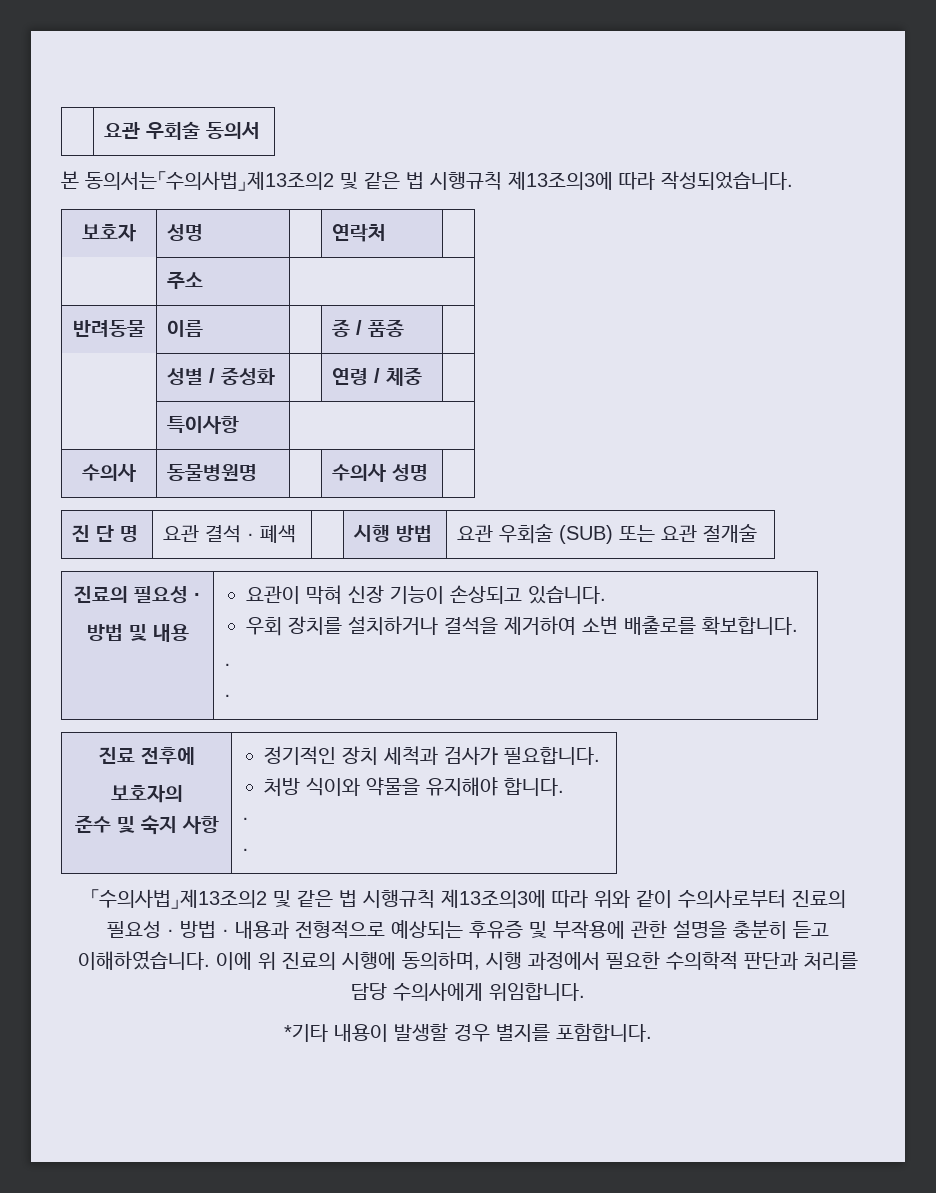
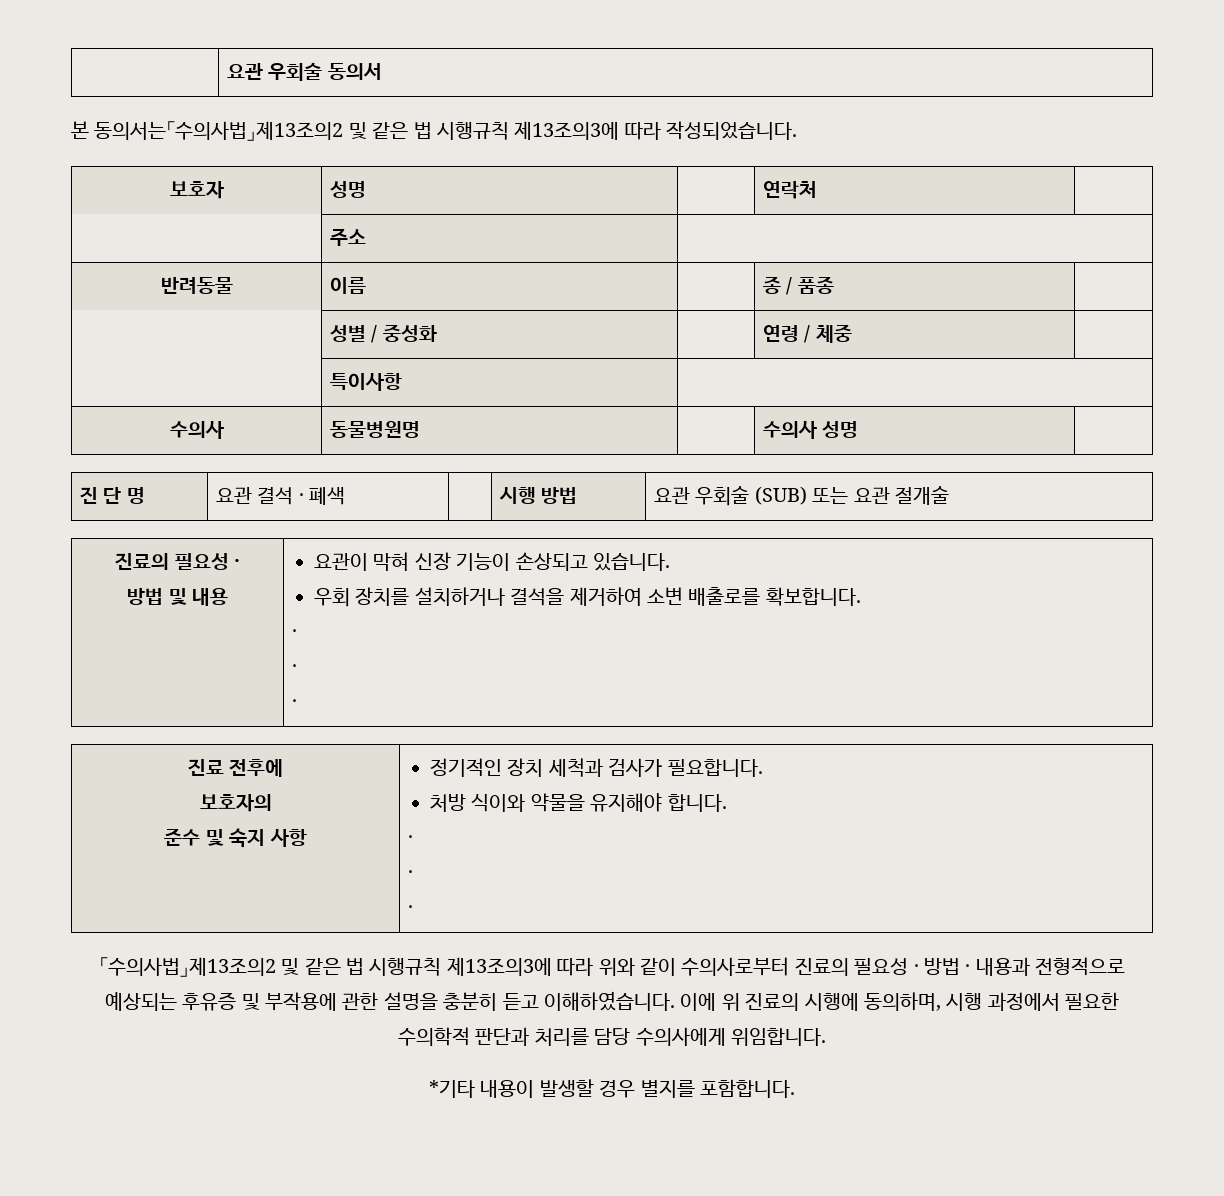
(232, 697) none -> [291,699,297,708] // ·
(250, 851) none -> [407,905,413,914] // ·

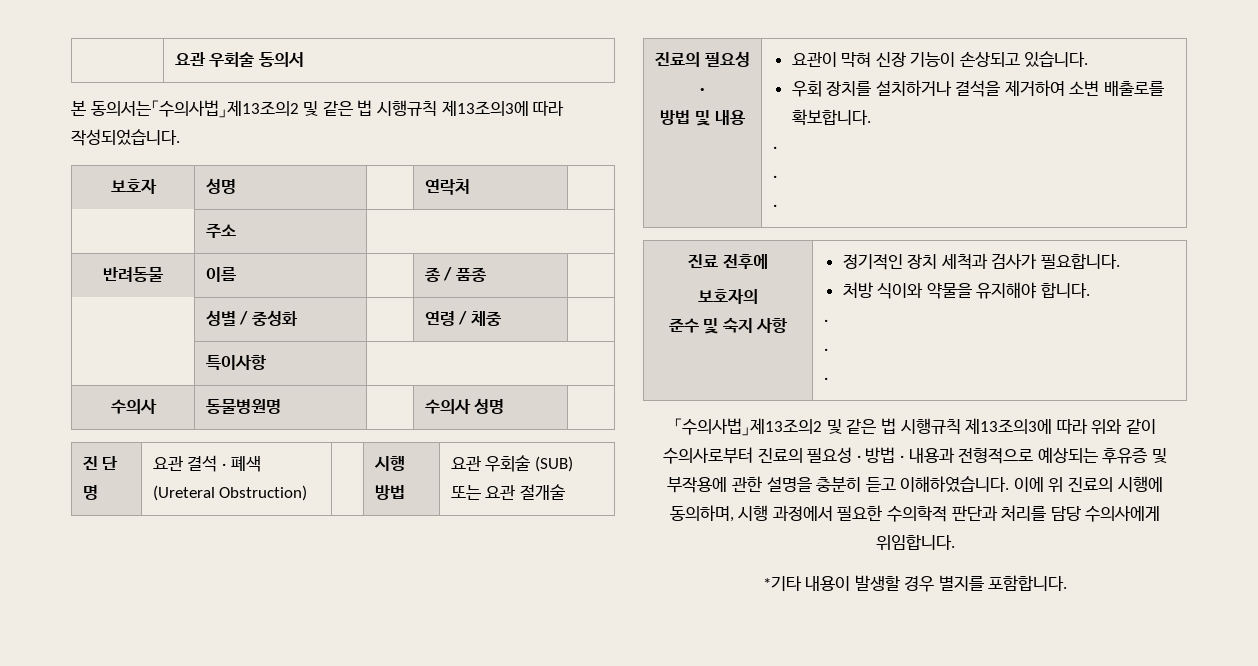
(346, 496) none -> [152,485,308,501] (Ureteral Obstruction)

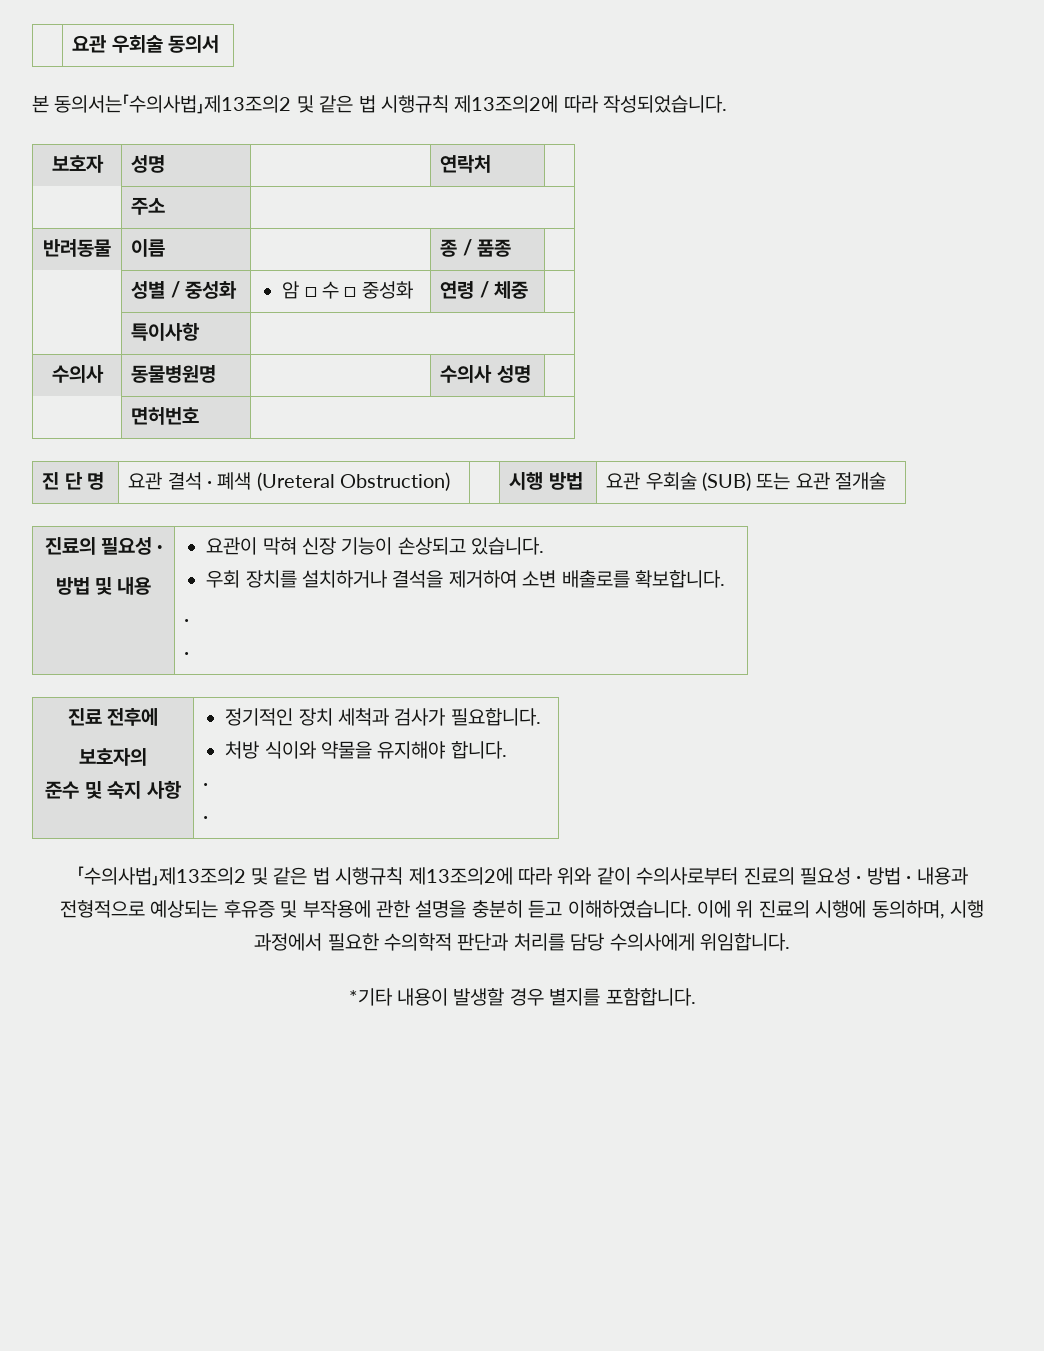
[441,100,529,116] 제13조의3에 -> [454,95,559,113] 제13조의2에
(299, 318) none -> [282,281,413,299] 암 □ 수 □ 중성화
(505, 406) none -> [131,407,200,425] // | 면허번호 |
[772,204,777,210] // · -> (190, 655) none
[823,377,828,383] [674,418,1053,436] // · // 「수의사법」제13조의2 및 같은 법 시행규칙 제13조의3에 -> [76,866,513,886] // 「수의사법」제13조의2 및 같은 법 시행규칙 제13조의2에

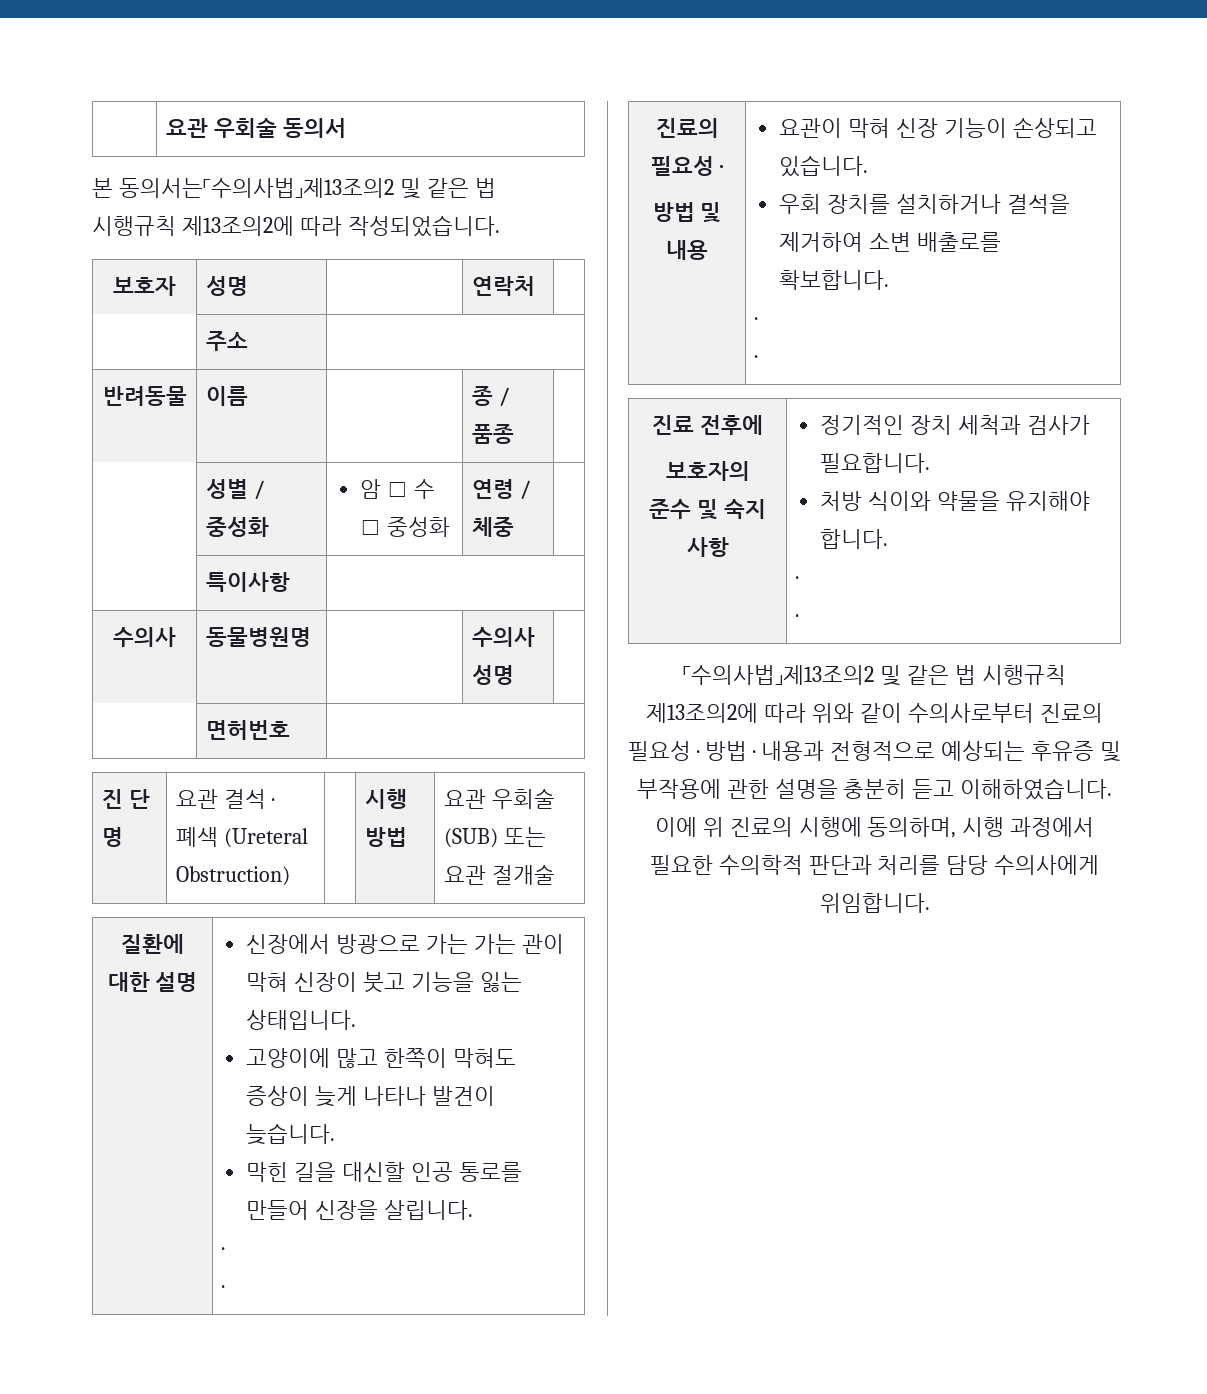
(887, 481) none -> [121,934,184,954] [107,972,198,992] [246,934,564,954] [246,972,522,993] [246,1010,357,1030] [246,1048,516,1068] [246,1086,495,1107] [246,1123,336,1145] [246,1162,522,1182] [246,1200,474,1220] [221,1247,225,1255] [221,1285,225,1293] // 질환에 대한 설명 | 신장에서 방광으로 가는 가는 관이 막혀 신장이 붓고 기능을 잃는 상태입니다. // 고양이에 많고 한쪽이 막혀도 증상이 늦게 나타나 발견이 늦습니다. // 막힌 길을 대신할 인공 통로를 만들어 신장을 살립니다. // · // ·
[348,988,696,1006] // *기타 내용이 발생할 경우 별지를 포함합니다. -> (930, 903) none

